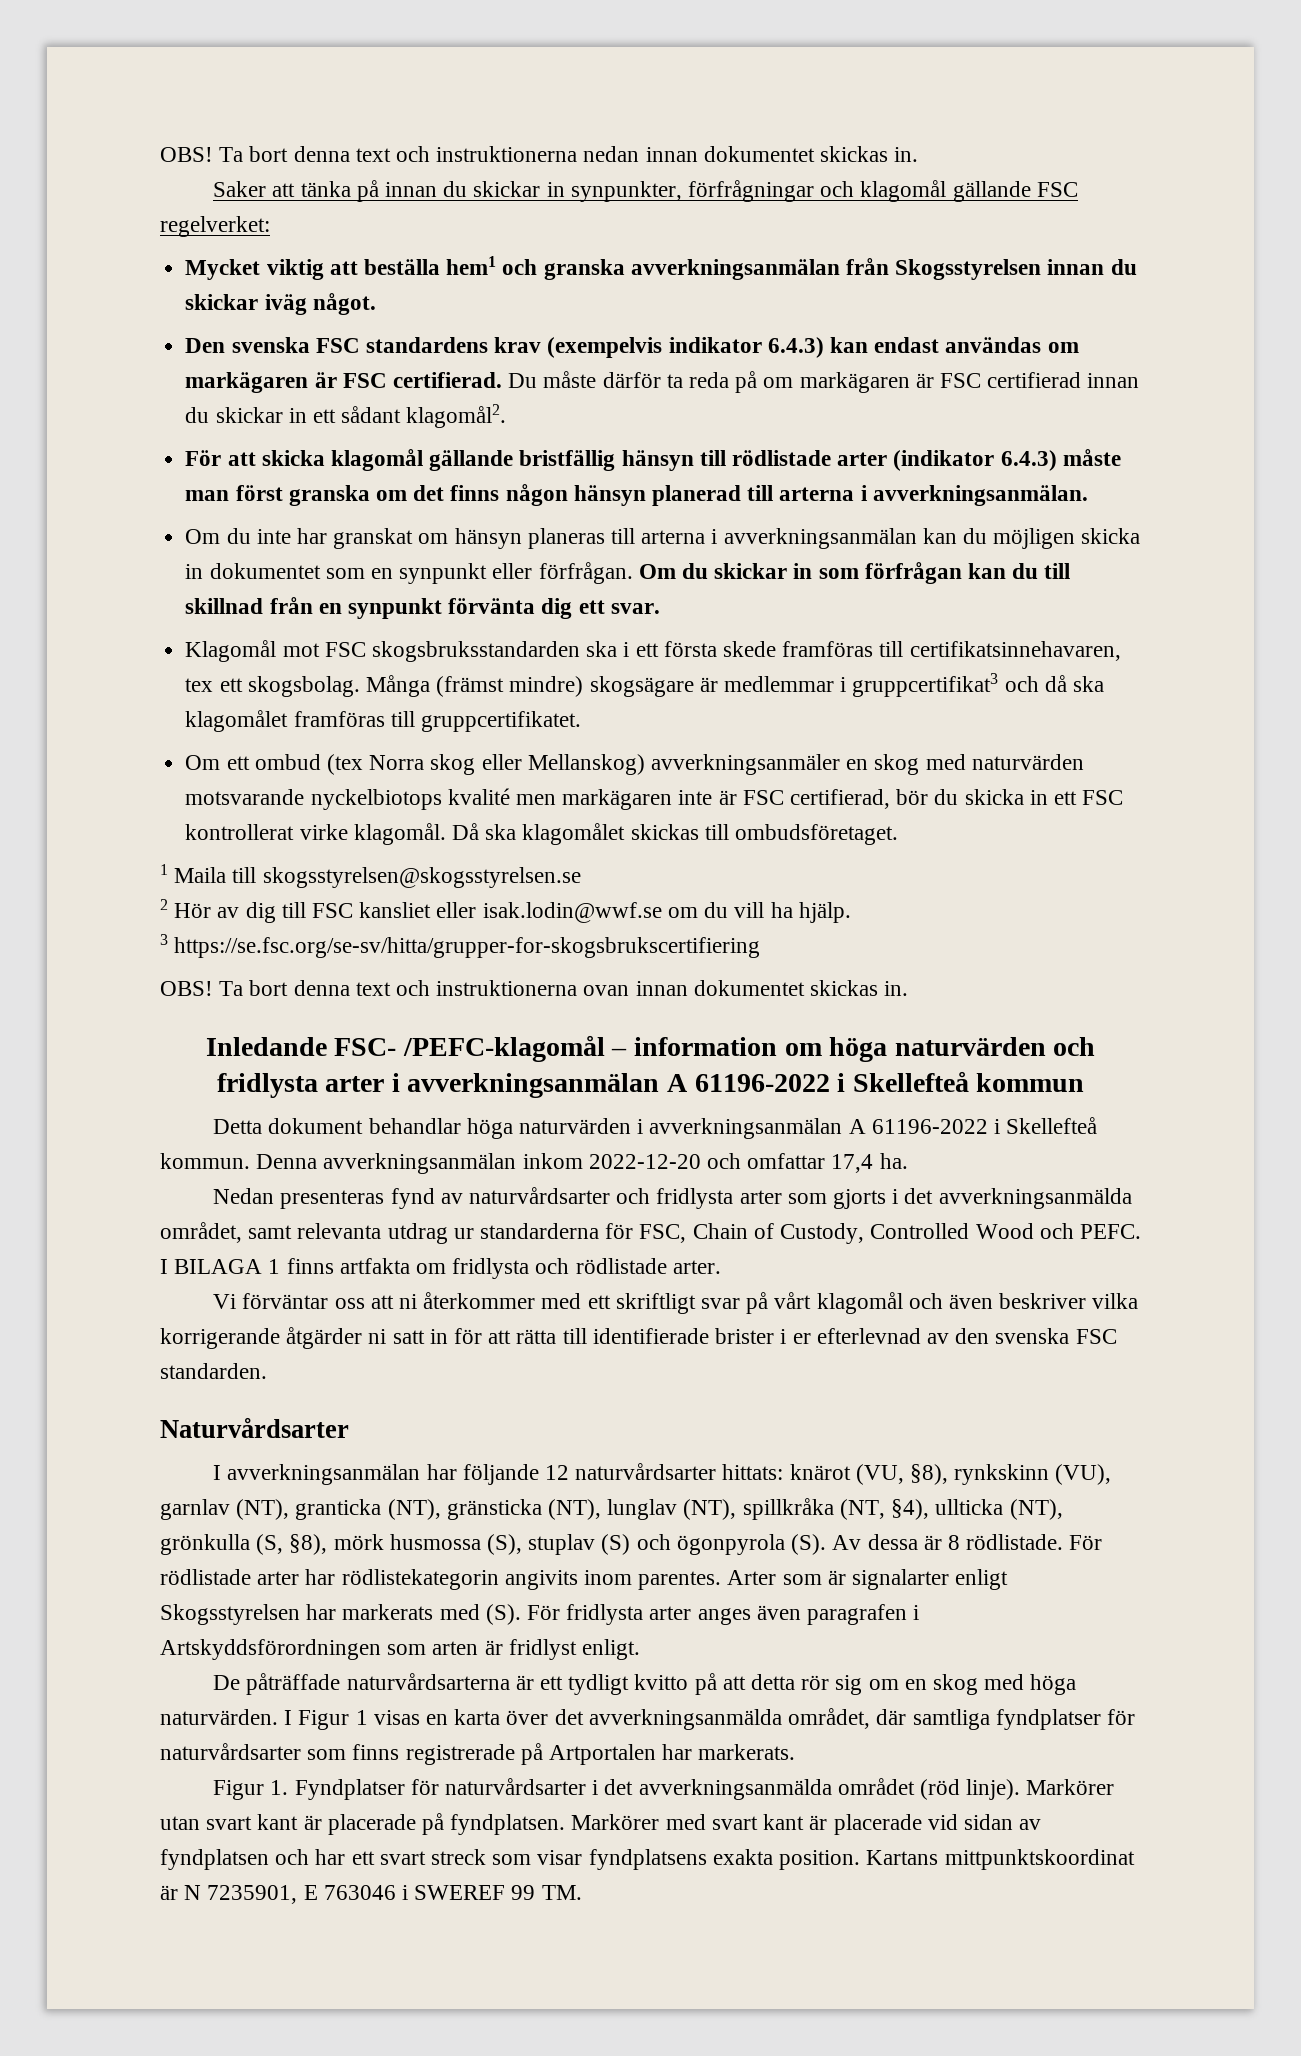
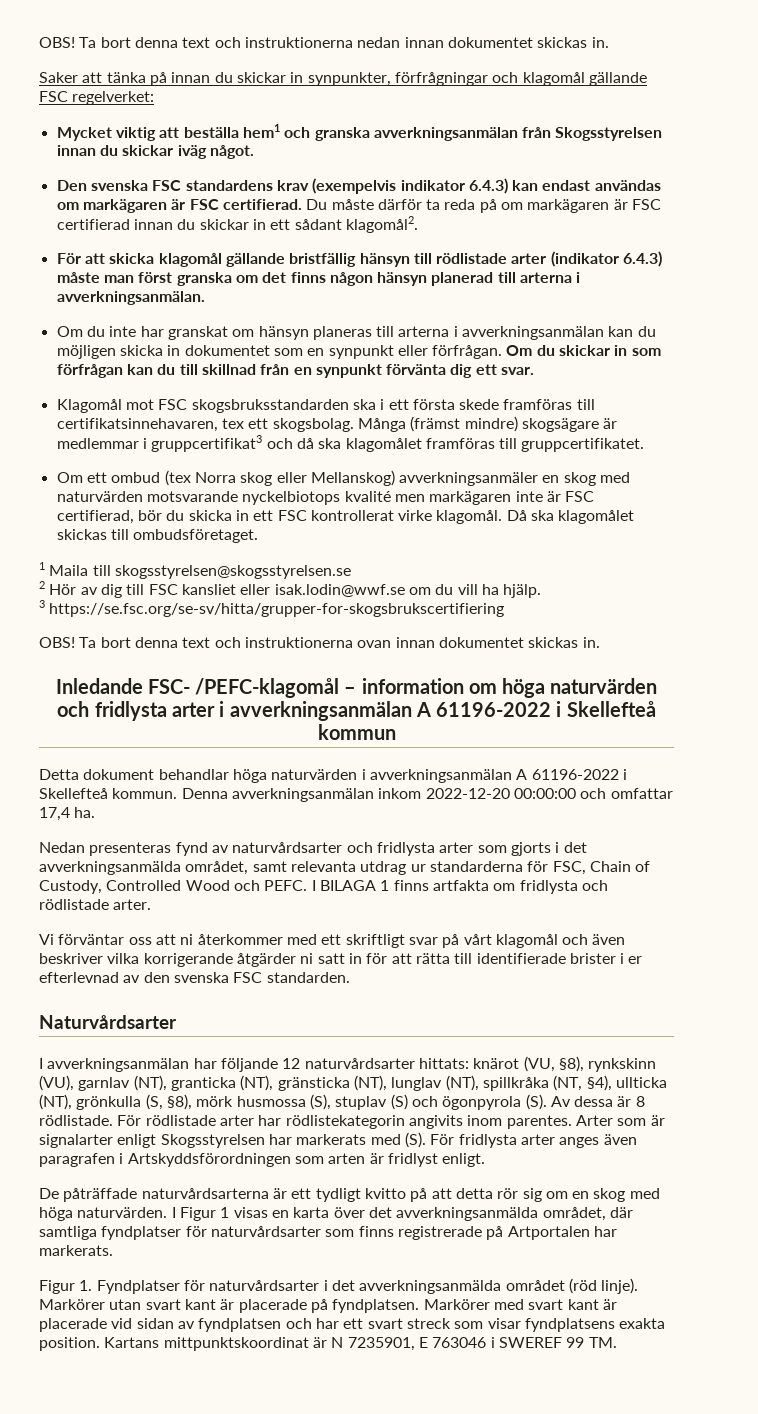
(701, 1161) none -> [513,788,576,799] 00:00:00

